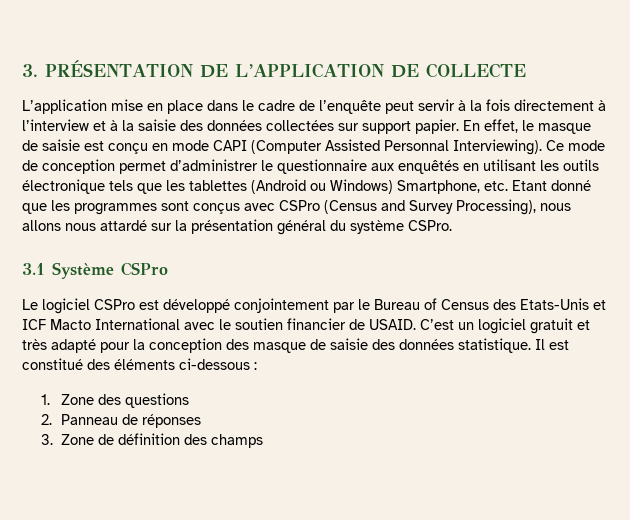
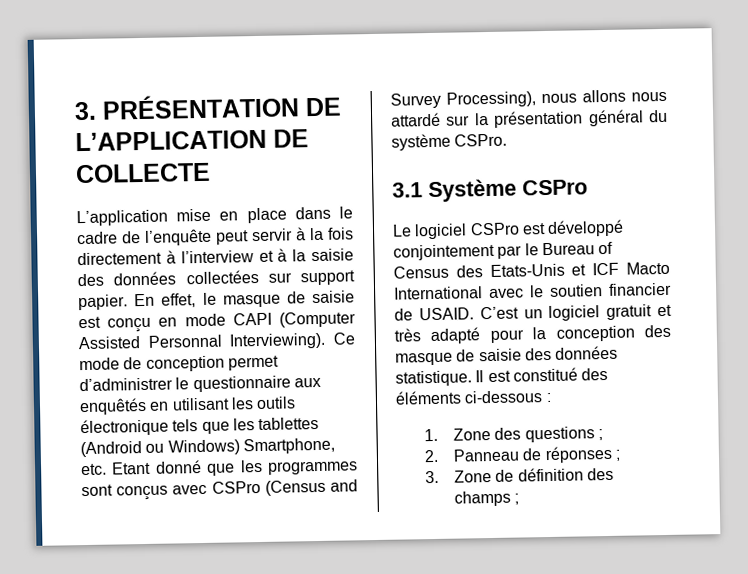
(189, 400) none -> [597,429,603,441] ;
(201, 421) none -> [614,449,621,461] ;
(263, 441) none -> [514,493,520,505] ;

